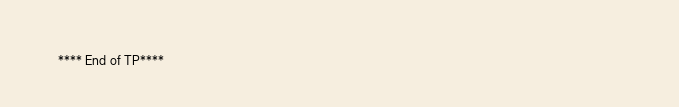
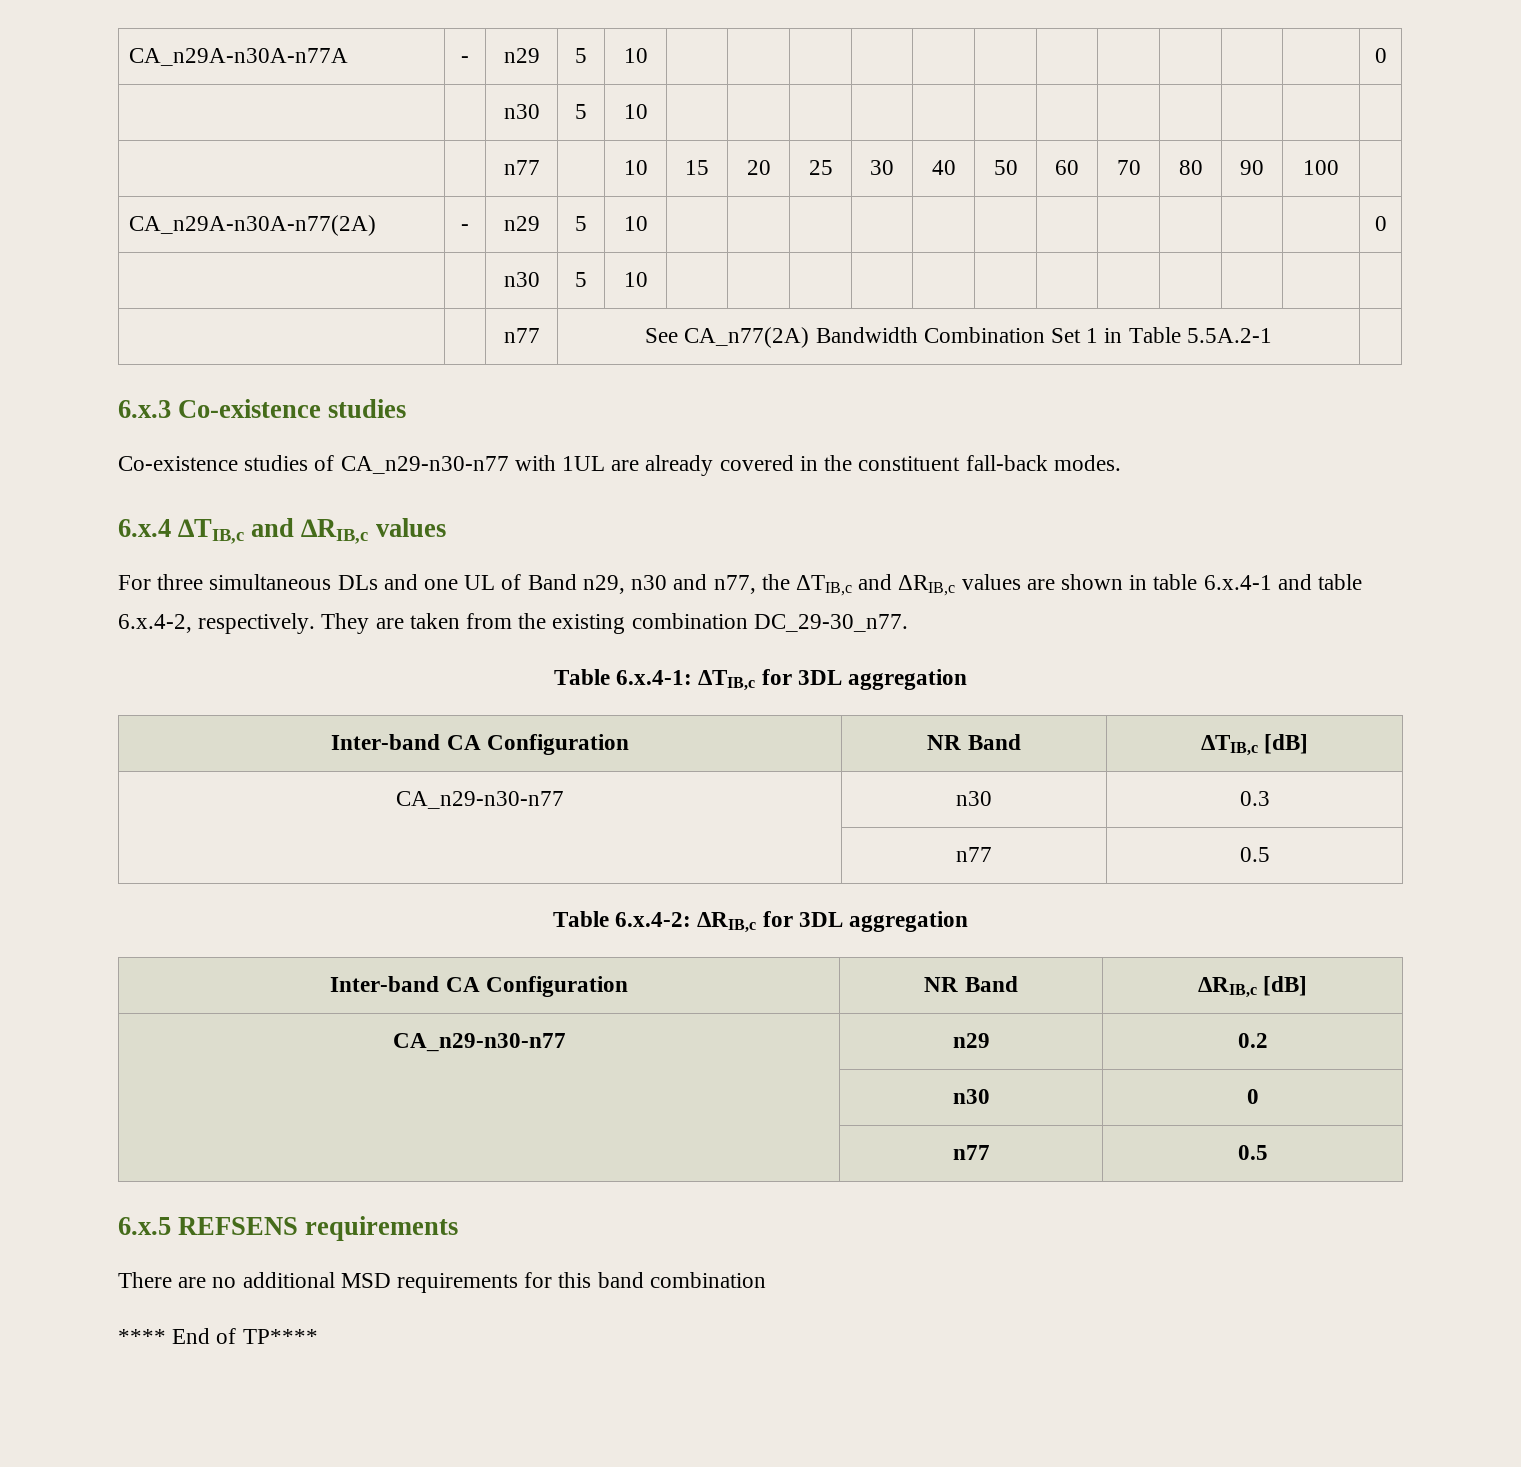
(58, 60) none -> [129,48,349,66] [461,56,469,63] [503,48,540,63] [575,48,587,63] [623,48,648,63] [1374,48,1387,63] [503,104,540,119] [575,104,587,119] [623,104,648,119] [503,160,540,175] [623,160,648,175] [685,160,709,175] [746,160,771,175] [808,160,833,175] [870,160,894,175] [931,160,956,175] [993,160,1018,175] [1055,160,1079,175] [1116,160,1141,175] [1178,160,1203,175] [1240,160,1264,175] [1303,160,1339,175] [129,215,377,236] [461,224,469,231] [503,216,540,231] [575,216,587,231] [623,216,648,231] [1374,216,1387,231] [503,272,540,287] [575,272,587,287] [623,272,648,287] [503,328,540,343] [645,327,1272,348] [118,399,407,418] [118,455,1121,476] [118,518,446,544] [118,574,1363,596] [118,613,908,634] [553,669,968,691] [331,734,629,755] [927,734,1021,750] [1200,734,1309,756] [396,791,564,809] [956,791,992,806] [1239,791,1270,806] [956,847,992,862] [1239,847,1270,862] [552,911,969,933] [330,976,628,997] [924,976,1018,992] [1197,976,1308,998] [392,1033,566,1052] [952,1033,990,1048] [1237,1033,1268,1048] [952,1089,990,1104] [1246,1089,1259,1104] [952,1145,990,1160] [1237,1145,1268,1160] [118,1216,459,1241] [118,1272,766,1293] CA_n29A-n30A-n77A | - | n29 | 5 | 10 | | | | | | | | | | | | 0 // | | n30 | 5 | 10 | | | | | | | | | | | | // | | n77 | | 10 | 15 | 20 | 25 | 30 | 40 | 50 | 60 | 70 | 80 | 90 | 100 | // CA_n29A-n30A-n77(2A) | - | n29 | 5 | 10 | | | | | | | | | | | | 0 // | | n30 | 5 | 10 | | | | | | | | | | | | // | | n77 | See CA_n77(2A) Bandwidth Combination Set 1 in Table 5.5A.2-1 | // 6.x.3 Co-existence studies // Co-existence studies of CA_n29-n30-n77 with 1UL are already covered in the constituent fall-back modes. // 6.x.4 ∆TIB,c and ∆RIB,c values // For three simultaneous DLs and one UL of Band n29, n30 and n77, the ΔTIB,c and ΔRIB,c values are shown in table 6.x.4-1 and table 6.x.4-2, respectively. They are taken from the existing combination DC_29-30_n77. // Table 6.x.4-1: ΔTIB,c for 3DL aggregation // Inter-band CA Configuration | NR Band | ΔTIB,c [dB] // CA_n29-n30-n77 | n30 | 0.3 // | n77 | 0.5 // Table 6.x.4-2: ΔRIB,c for 3DL aggregation // Inter-band CA Configuration | NR Band | ΔRIB,c [dB] // CA_n29-n30-n77 | n29 | 0.2 // | n30 | 0 // | n77 | 0.5 // 6.x.5 REFSENS requirements // There are no additional MSD requirements for this band combination //

